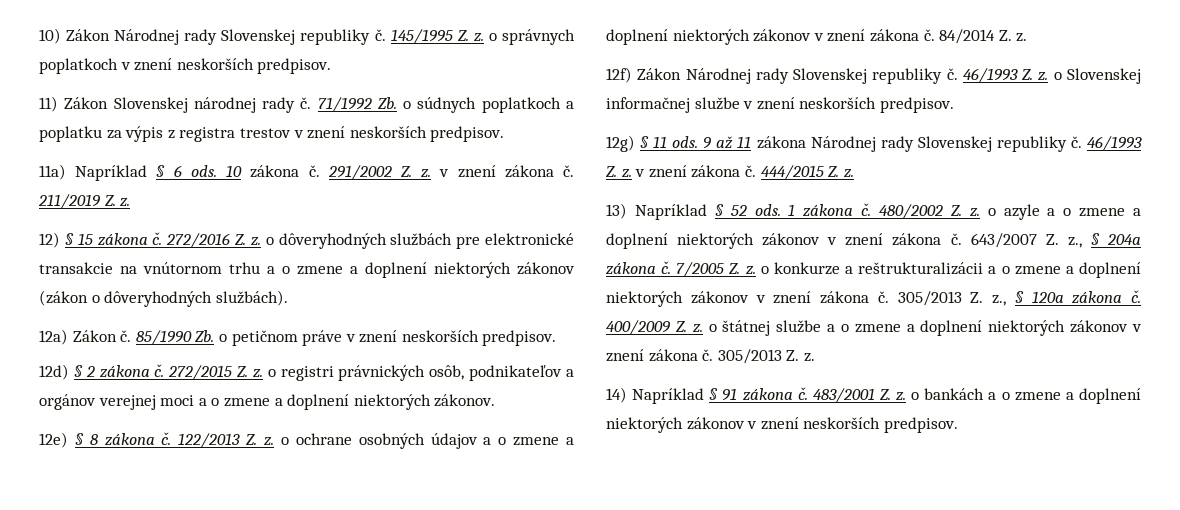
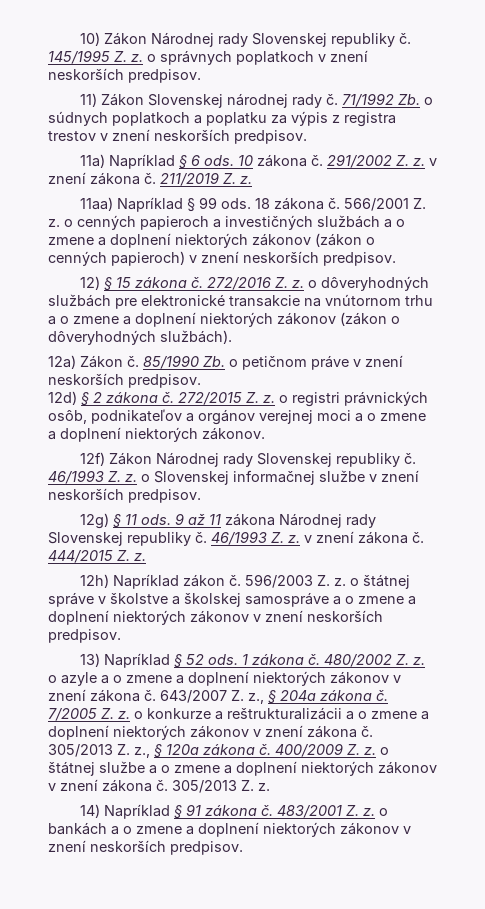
(131, 202) none -> [79,197,426,212] [48,215,405,230] [48,233,375,248] [48,251,396,266] // 11aa) Napríklad § 99 ods. 18 zákona č. 566/2001 Z. z. o cenných papieroch a investičných službách a o zmene a doplnení niektorých zákonov (zákon o cenných papieroch) v znení neskorších predpisov.
[39,432,575,449] [606,29,1028,45] // 12e) § 8 zákona č. 122/2013 Z. z. o ochrane osobných údajov a o zmene a doplnení niektorých zákonov v znení zákona č. 84/2014 Z. z. -> (265, 433) none
(854, 173) none -> [79,574,410,589] [48,592,416,607] [48,610,383,625] [48,629,121,643] // 12h) Napríklad zákon č. 596/2003 Z. z. o štátnej správe v školstve a školskej samospráve a o zmene a doplnení niektorých zákonov v znení neskorších predpisov.

